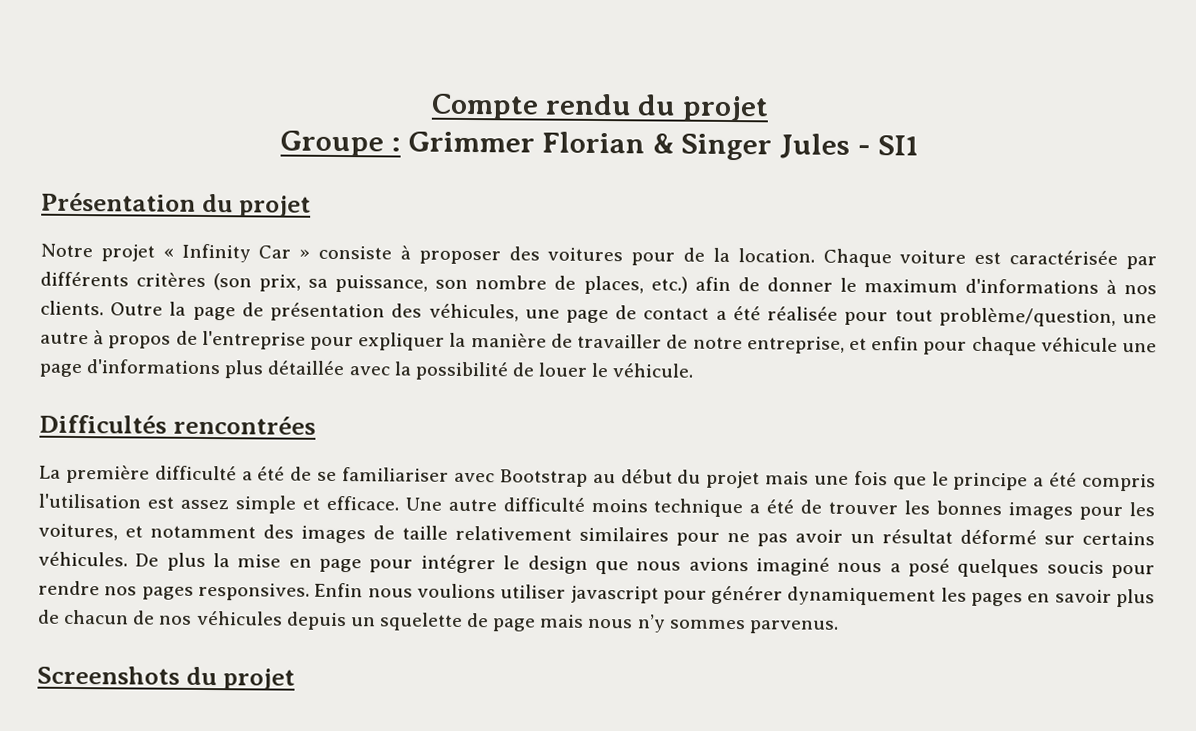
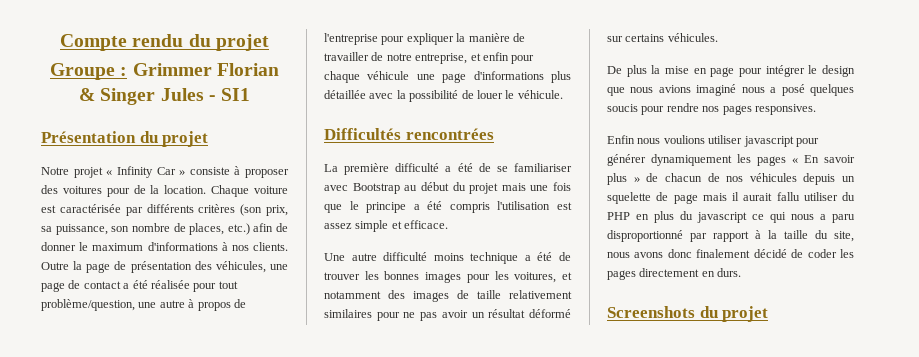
(399, 503) none -> (449, 224) //
(128, 559) none -> (718, 37) //
(310, 591) none -> (816, 109) //
[1027,593,1051,603] en -> [792,155,819,163] « En
(1155, 598) none -> [633,177,640,182] »
[587,614,839,634] nous n’y sommes parvenus. -> [732,192,855,201] [607,211,855,223] [607,230,854,242] [607,249,854,258] [607,268,742,280] il aurait fallu utiliser du PHP en plus du javascript ce qui nous a paru disproportionné par rapport à la taille du site, nous avons donc finalement décidé de coder les pages directement en durs.

